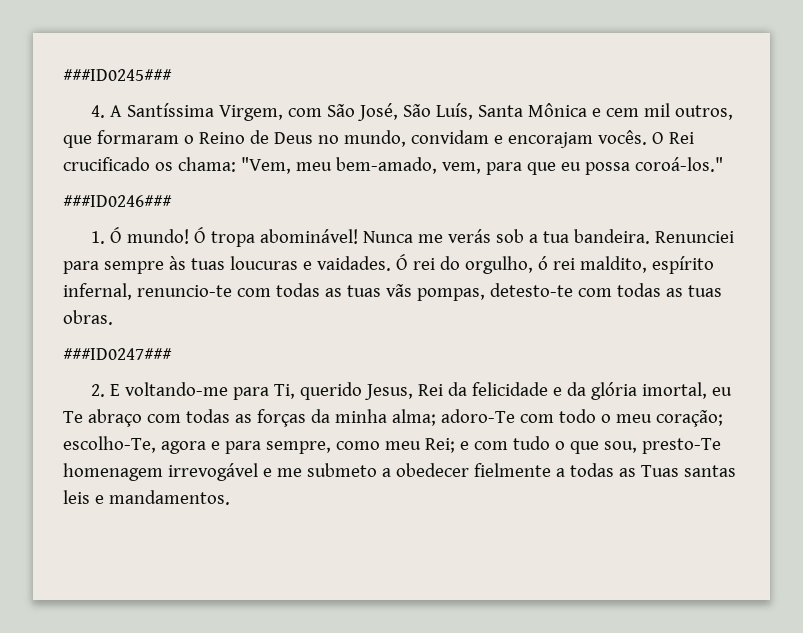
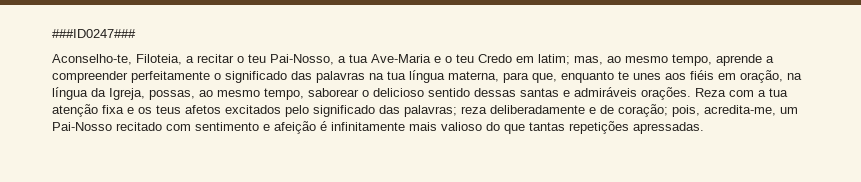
[63,69,172,81] [91,103,734,121] [63,130,694,148] [63,157,723,175] [63,195,172,207] [91,227,735,247] [63,254,714,274] [63,283,722,301] [63,310,113,325] [63,348,172,360] [91,382,733,400] [63,409,723,427] [63,436,721,454] [63,463,736,481] [63,490,230,505] ###ID0245### // 4. A Santíssima Virgem, com São José, São Luís, Santa Mônica e cem mil outros, que formaram o Reino de Deus no mundo, convidam e encorajam vocês. O Rei crucificado os chama: "Vem, meu bem-amado, vem, para que eu possa coroá-los." // ###ID0246### // 1. Ó mundo! Ó tropa abominável! Nunca me verás sob a tua bandeira. Renunciei para sempre às tuas loucuras e vaidades. Ó rei do orgulho, ó rei maldito, espírito infernal, renuncio-te com todas as tuas vãs pompas, detesto-te com todas as tuas obras. // ###ID0247### // 2. E voltando-me para Ti, querido Jesus, Rei da felicidade e da glória imortal, eu Te abraço com todas as forças da minha alma; adoro-Te com todo o meu coração; escolho-Te, agora e para sempre, como meu Rei; e com tudo o que sou, presto-Te homenagem irrevogável e me submeto a obedecer fielmente a todas as Tuas santas leis e mandamentos. -> [52,29,136,38] [52,54,774,66] [52,70,802,83] [52,87,788,100] [52,104,798,117] [52,121,704,134] ###ID0247### // Aconselho-te, Filoteia, a recitar o teu Pai-Nosso, a tua Ave-Maria e o teu Credo em latim; mas, ao mesmo tempo, aprende a compreender perfeitamente o significado das palavras na tua língua materna, para que, enquanto te unes aos fiéis em oração, na língua da Igreja, possas, ao mesmo tempo, saborear o delicioso sentido dessas santas e admiráveis orações. Reza com a tua atenção fixa e os teus afetos excitados pelo significado das palavras; reza deliberadamente e de coração; pois, acredita-me, um Pai-Nosso recitado com sentimento e afeição é infinitamente mais valioso do que tantas repetições apressadas.

